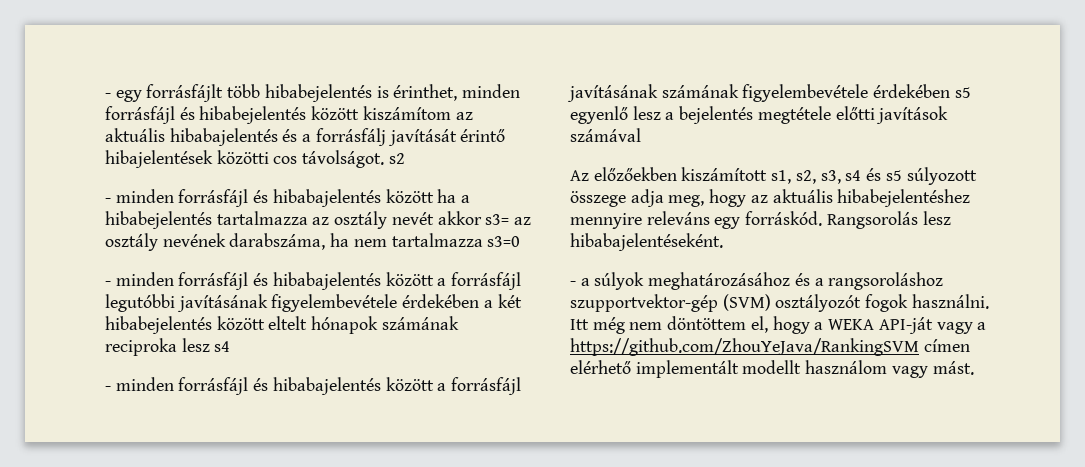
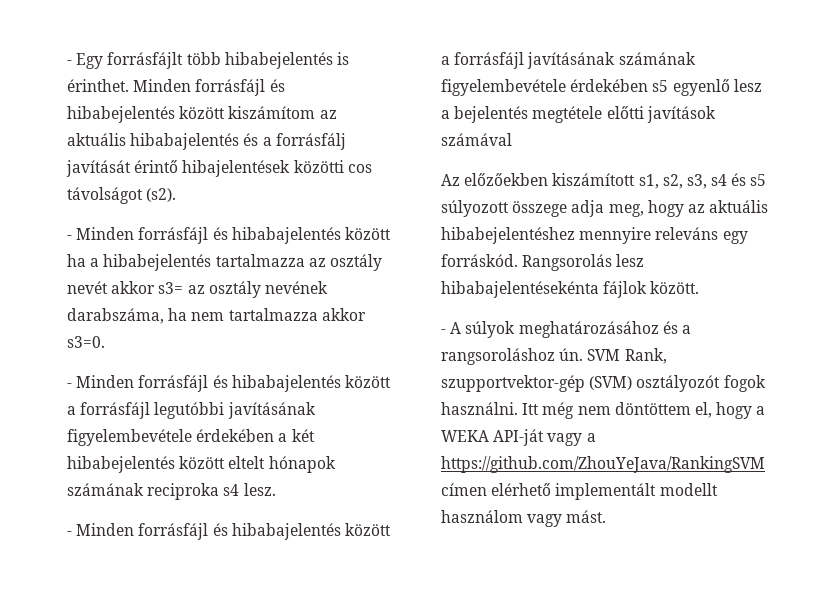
[105,90,142,102] - egy -> [67,53,104,69] - Egy
[393,84,521,101] érinthet, minden -> [67,79,192,92] érinthet. Minden
[302,150,405,168] [105,189,174,203] távolságot. s2 // - minden -> [67,187,177,204] [67,227,135,240] távolságot (s2). // - Minden
[487,236,521,247] [105,272,174,286] s3=0 // - minden -> [321,308,366,321] [67,336,105,348] [67,375,135,388] akkor s3=0. // - Minden
[181,338,231,352] [105,377,174,391] lesz s4 // - minden -> [223,483,276,496] [67,523,135,536] s4 lesz. // - Minden
[570,233,723,251] [570,278,590,286] hibabajelentéseként. // - a -> [441,281,700,298] [441,322,462,334] hibabajelentésekénta fájlok között. // - A
(944, 281) none -> [559,348,667,364] ún. SVM Rank,

